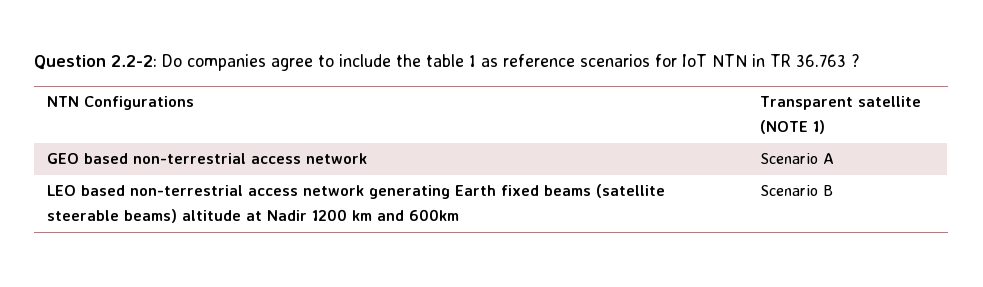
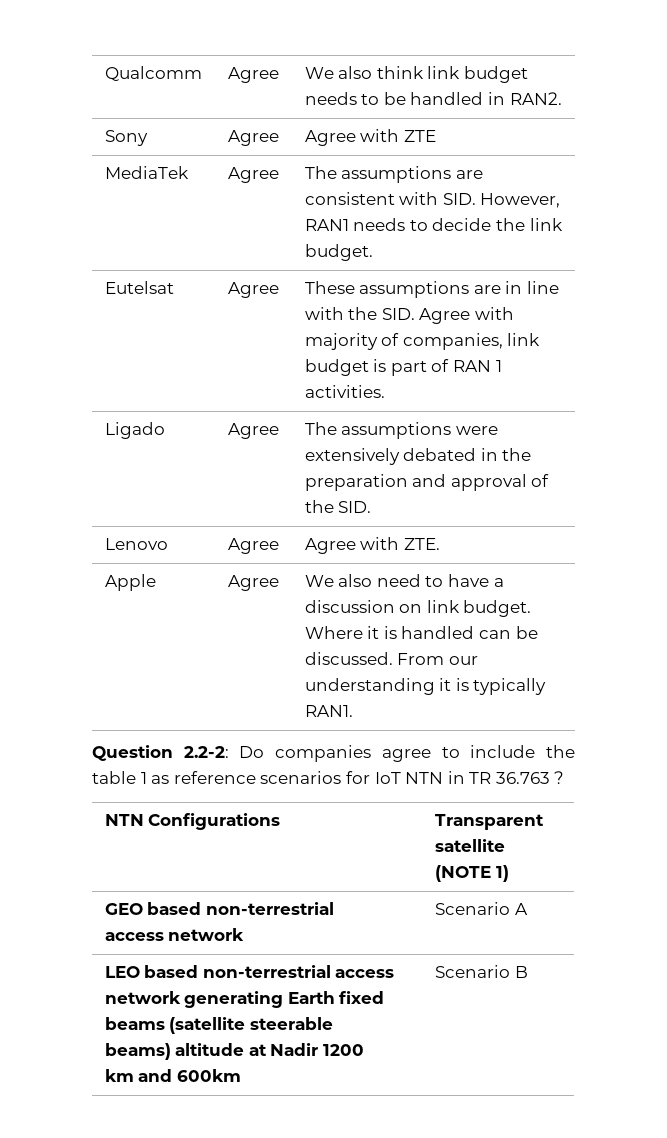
(34, 62) none -> [104,66,202,82] [227,67,279,83] [304,66,528,83] [304,92,562,105] [104,130,148,146] [227,130,279,146] [304,129,436,146] [104,166,189,179] [227,167,279,183] [304,166,483,183] [304,192,561,208] [304,218,563,231] [304,244,373,261] [104,281,174,294] [227,282,279,298] [304,281,559,298] [304,307,514,324] [304,333,541,350] [304,359,502,376] [304,385,385,398] [104,422,165,439] [227,423,279,439] [304,422,498,439] [304,448,532,465] [304,474,550,491] [304,500,372,513] [104,538,168,550] [227,538,279,554] [304,537,440,554] [104,574,156,591] [227,575,279,591] [304,574,504,587] [304,600,532,617] [304,626,538,639] [304,652,478,665] [304,678,547,695] [304,705,353,717] Qualcomm | Agree | We also think link budget needs to be handled in RAN2. // Sony | Agree | Agree with ZTE // MediaTek | Agree | The assumptions are consistent with SID. However, RAN1 needs to decide the link budget. // Eutelsat | Agree | These assumptions are in line with the SID. Agree with majority of companies, link budget is part of RAN 1 activities. // Ligado | Agree | The assumptions were extensively debated in the preparation and approval of the SID. // Lenovo | Agree | Agree with ZTE. // Apple | Agree | We also need to have a discussion on link budget. Where it is handled can be discussed. From our understanding it is typically RAN1. //

